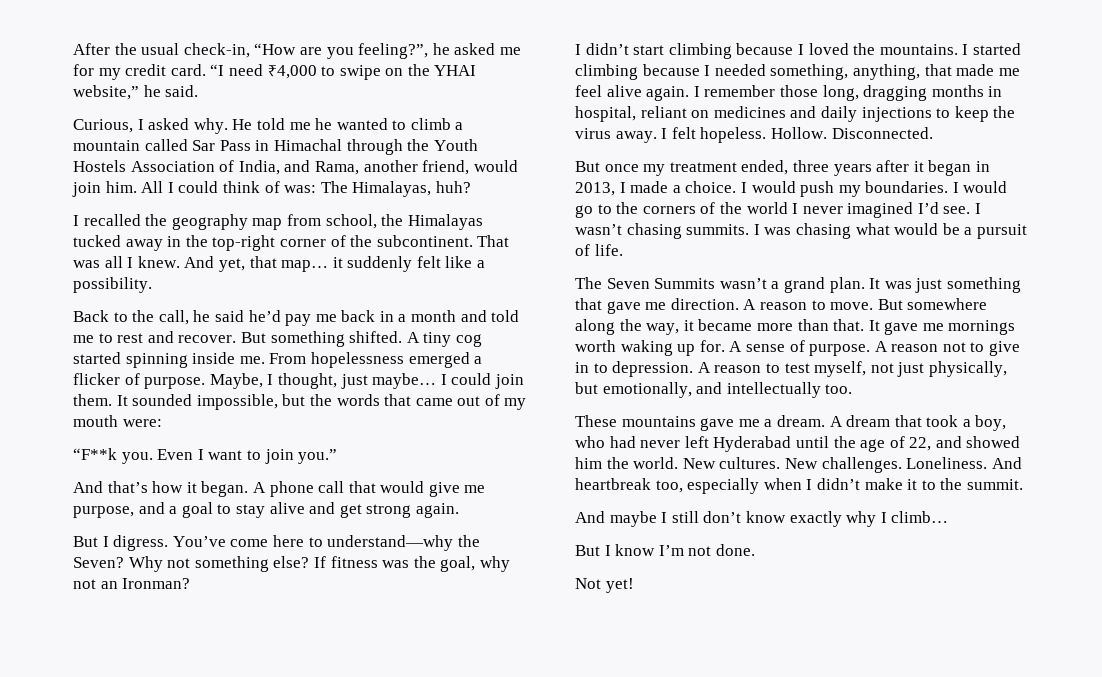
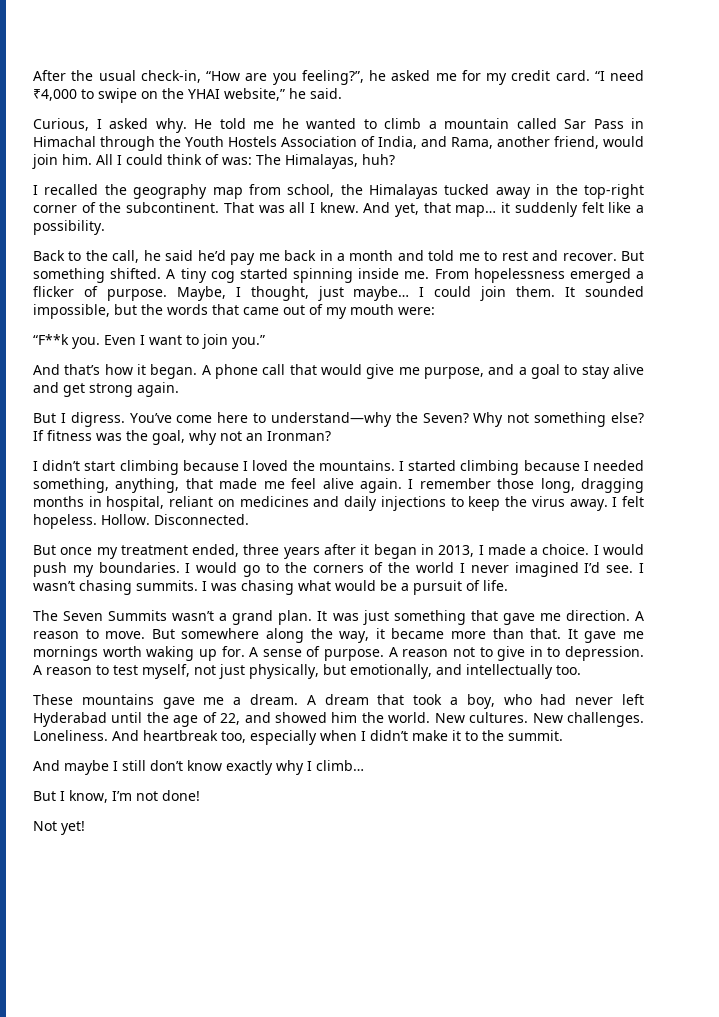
[615,544,656,556] know -> [69,790,108,803] know,
[715,544,755,556] done. -> [162,790,200,801] done!

